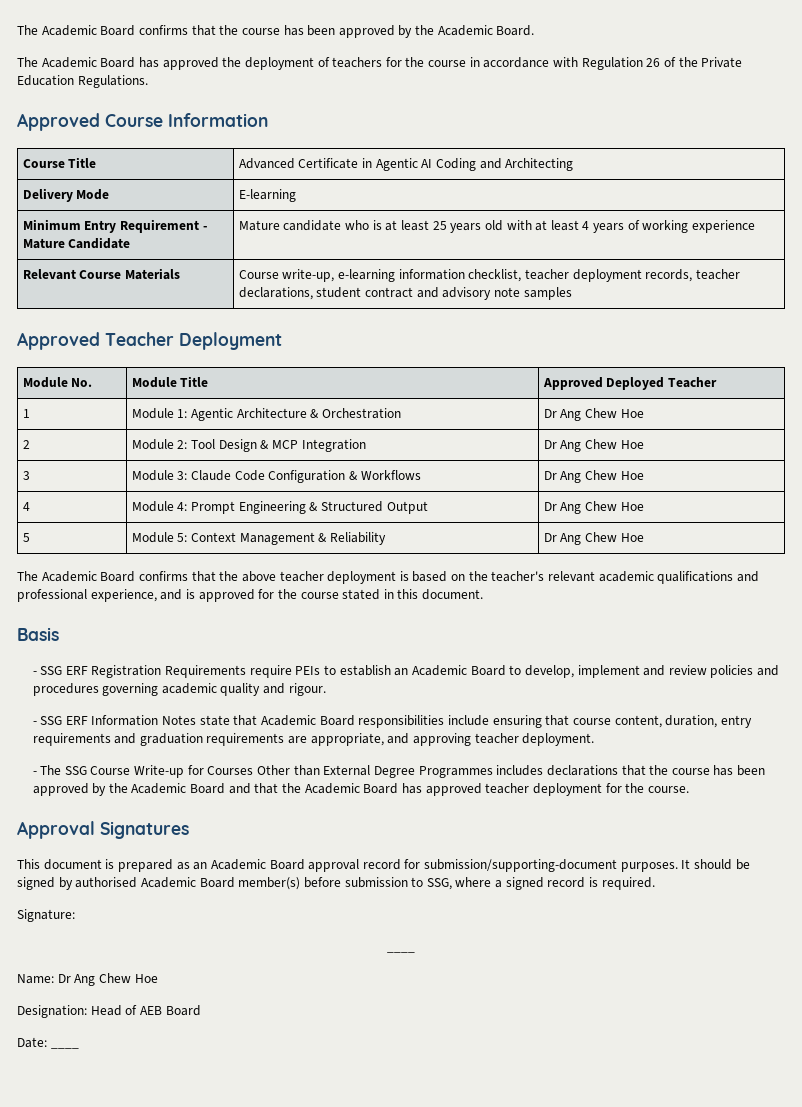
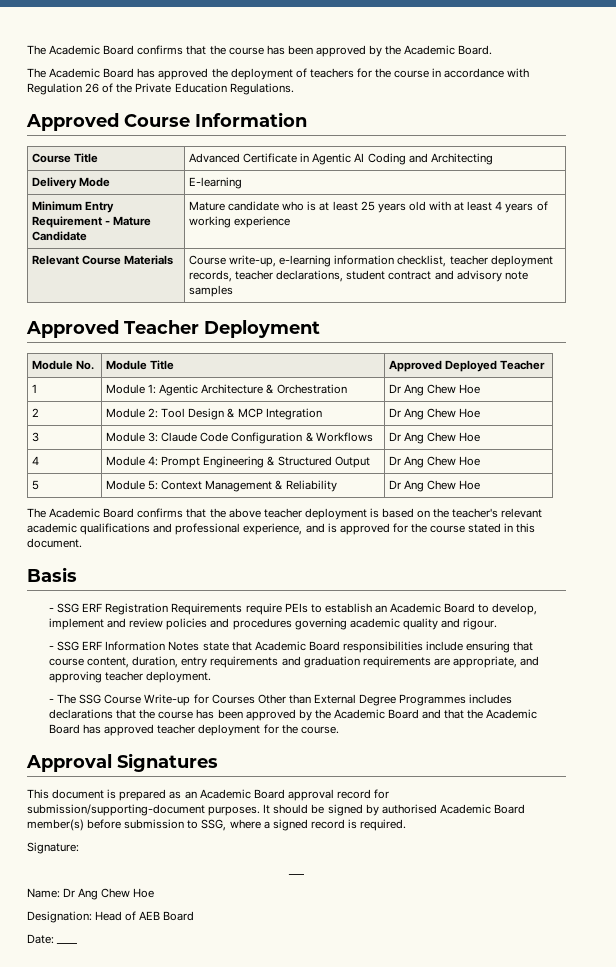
[387,951,415,953] ____ -> [288,874,304,875] ___

